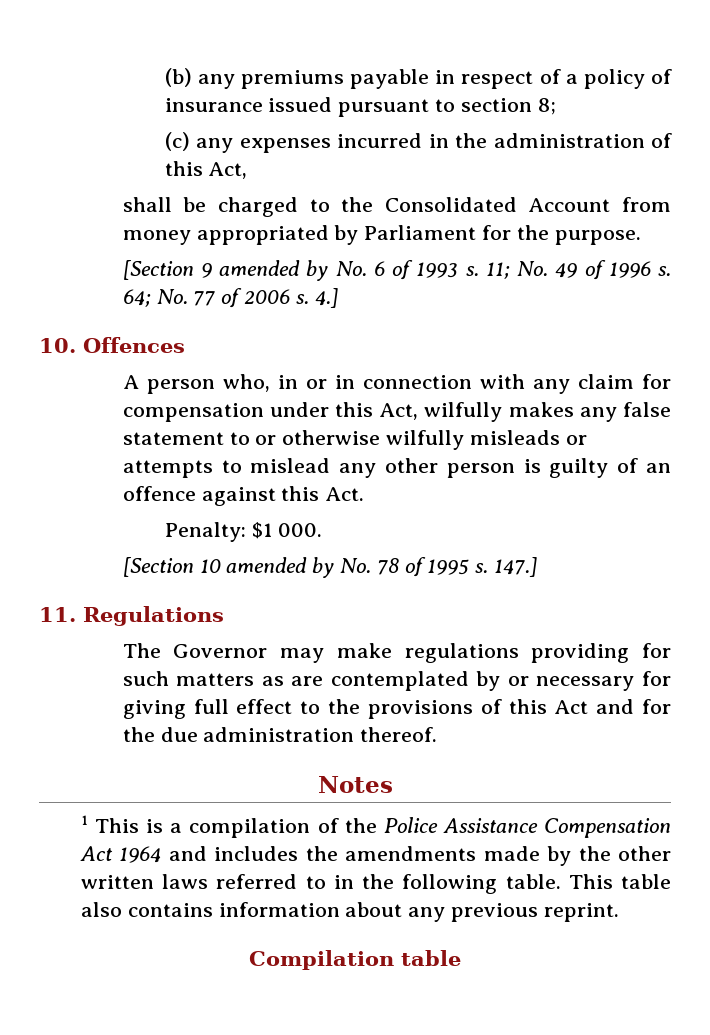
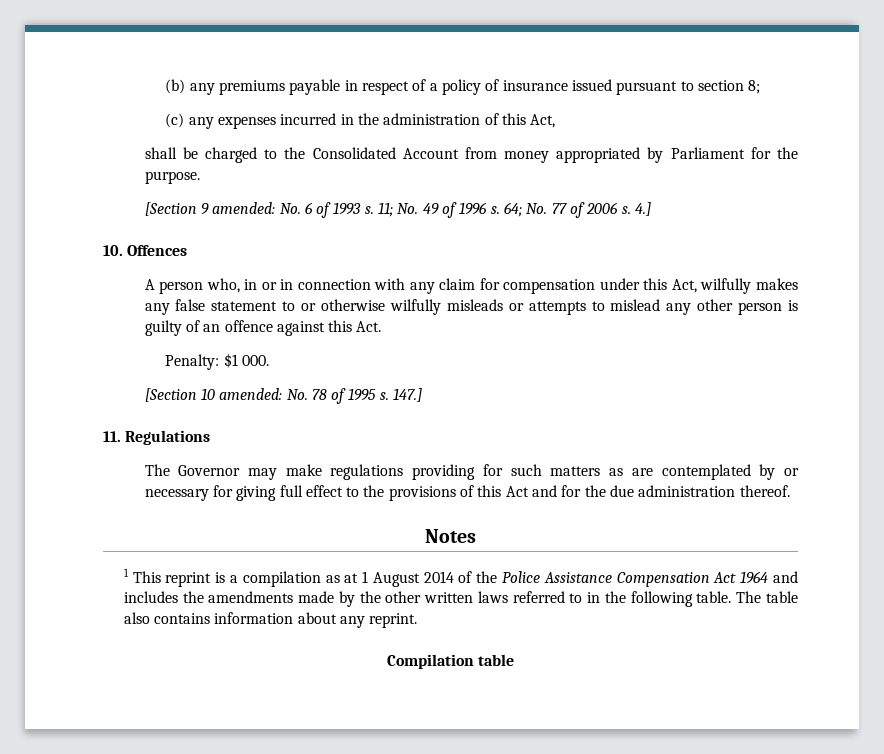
[219,260,329,281] amended by -> [212,202,276,214] amended:
[226,557,335,578] amended by -> [219,388,283,400] amended:
(140, 825) none -> [165,572,212,587] reprint
(311, 828) none -> [325,571,454,587] as at 1 August 2014
[568,874,613,889] This -> [736,591,762,603] The
[450,903,538,922] previous -> (366, 622) none

